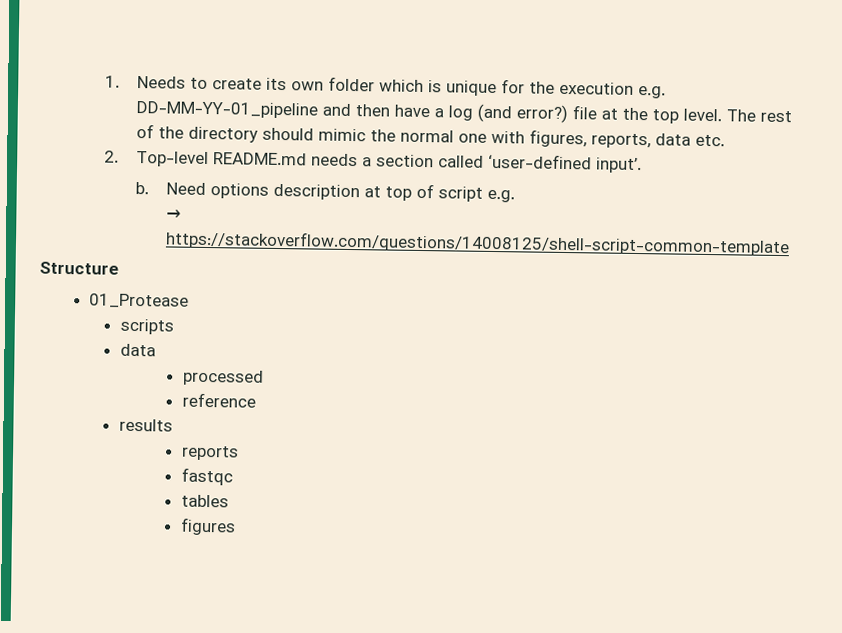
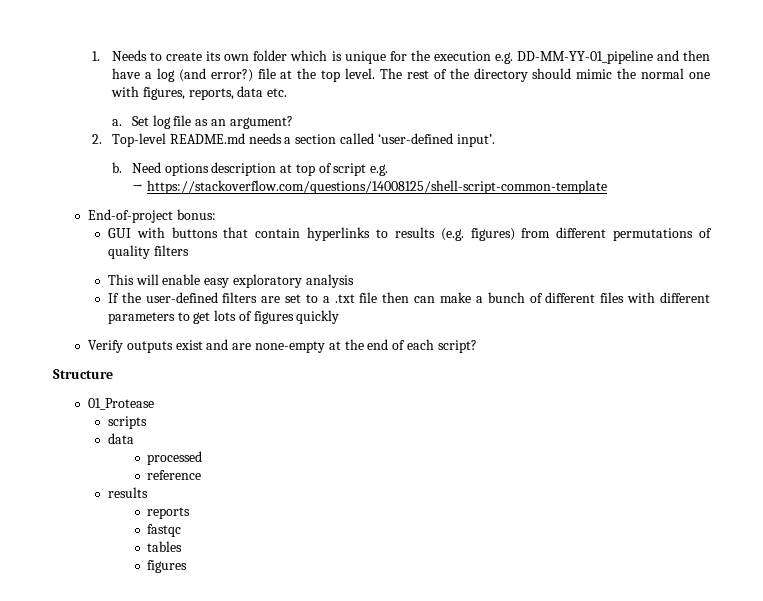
(725, 140) none -> [112,115,293,129] // a. Set log file as an argument?
(791, 243) none -> [88,209,216,223] [107,227,712,241] [107,245,189,259] [107,274,354,288] [107,292,710,303] [107,310,340,324] [88,339,477,353] // End-of-project bonus: // GUI with buttons that contain hyperlinks to results (e.g. figures) from different permutations of quality filters // This will enable easy exploratory analysis // If the user-defined filters are set to a .txt file then can make a bunch of different files with different parameters to get lots of figures quickly // Verify outputs exist and are none-empty at the end of each script?

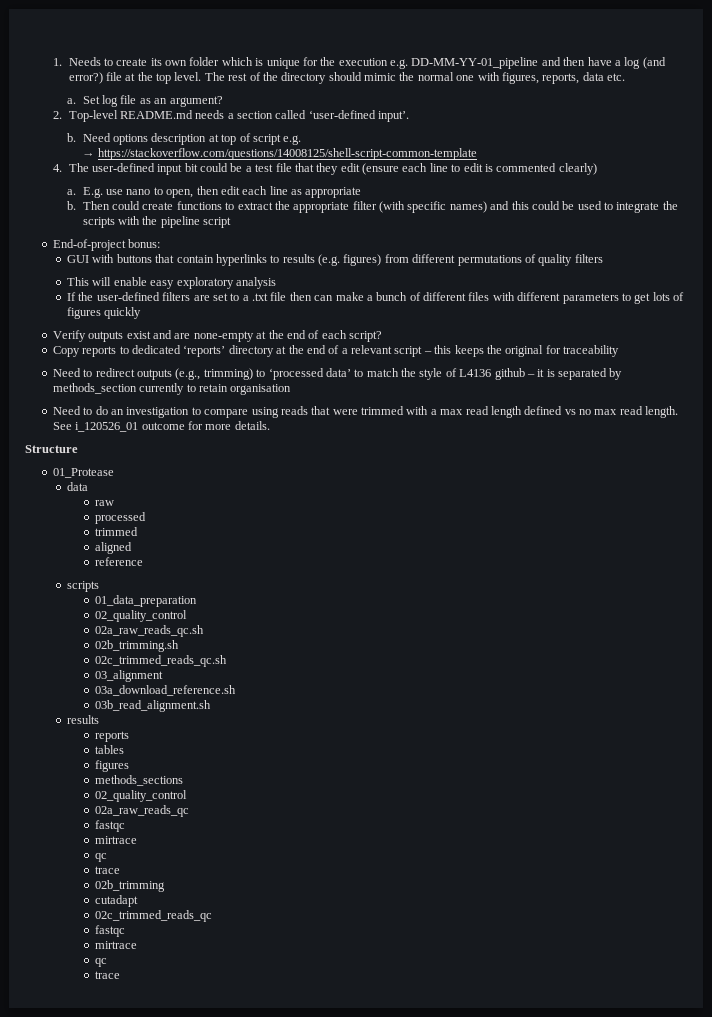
(607, 187) none -> [53,163,597,175] [67,186,362,198] [67,201,678,213] [82,216,232,228] // 4. The user-defined input bit could be a test file that they edit (ensure each line to edit is commented clearly) // a. E.g. use nano to open, then edit each line as appropriate // b. Then could create functions to extract the appropriate filter (with specific names) and this could be used to integrate the scripts with the pipeline script
(477, 346) none -> [52,345,620,357] [52,368,623,380] [52,383,292,395] [52,406,679,418] [52,421,270,432] // Copy reports to dedicated ‘reports’ directory at the end of a relevant script – this keeps the original for traceability // Need to redirect outputs (e.g., trimming) to ‘processed data’ to match the style of L4136 github – it is separated by methods_section currently to retain organisation // Need to do an investigation to compare using reads that were trimmed with a max read length defined vs no max read length. See i_120526_01 outcome for more details.
[107,416,147,429] [107,433,134,444] scripts // data -> [67,482,89,491] [95,500,115,506] data // raw
(203, 458) none -> [95,527,139,536] [95,542,133,554] // trimmed // aligned
(202, 475) none -> [67,581,100,592] [95,595,198,607] [95,610,188,622] [95,625,205,637] [95,640,180,652] [95,655,228,667] [95,670,164,682] [95,685,237,696] [95,700,212,712] // scripts // 01_data_preparation // 02_quality_control // 02a_raw_reads_qc.sh // 02b_trimming.sh // 02c_trimmed_reads_qc.sh // 03_alignment // 03a_download_reference.sh // 03b_read_alignment.sh
[147,524,182,537] // fastqc -> (130, 736) none
(188, 566) none -> [95,775,184,786] [95,790,188,802] [95,805,190,817] [95,820,126,832] [95,836,138,844] [95,853,108,862] [95,866,121,874] [95,880,166,892] [95,895,139,907] [95,910,213,922] [95,925,126,937] [95,941,138,949] [95,958,108,967] [95,971,121,979] // methods_sections // 02_quality_control // 02a_raw_reads_qc // fastqc // mirtrace // qc // trace // 02b_trimming // cutadapt // 02c_trimmed_reads_qc // fastqc // mirtrace // qc // trace

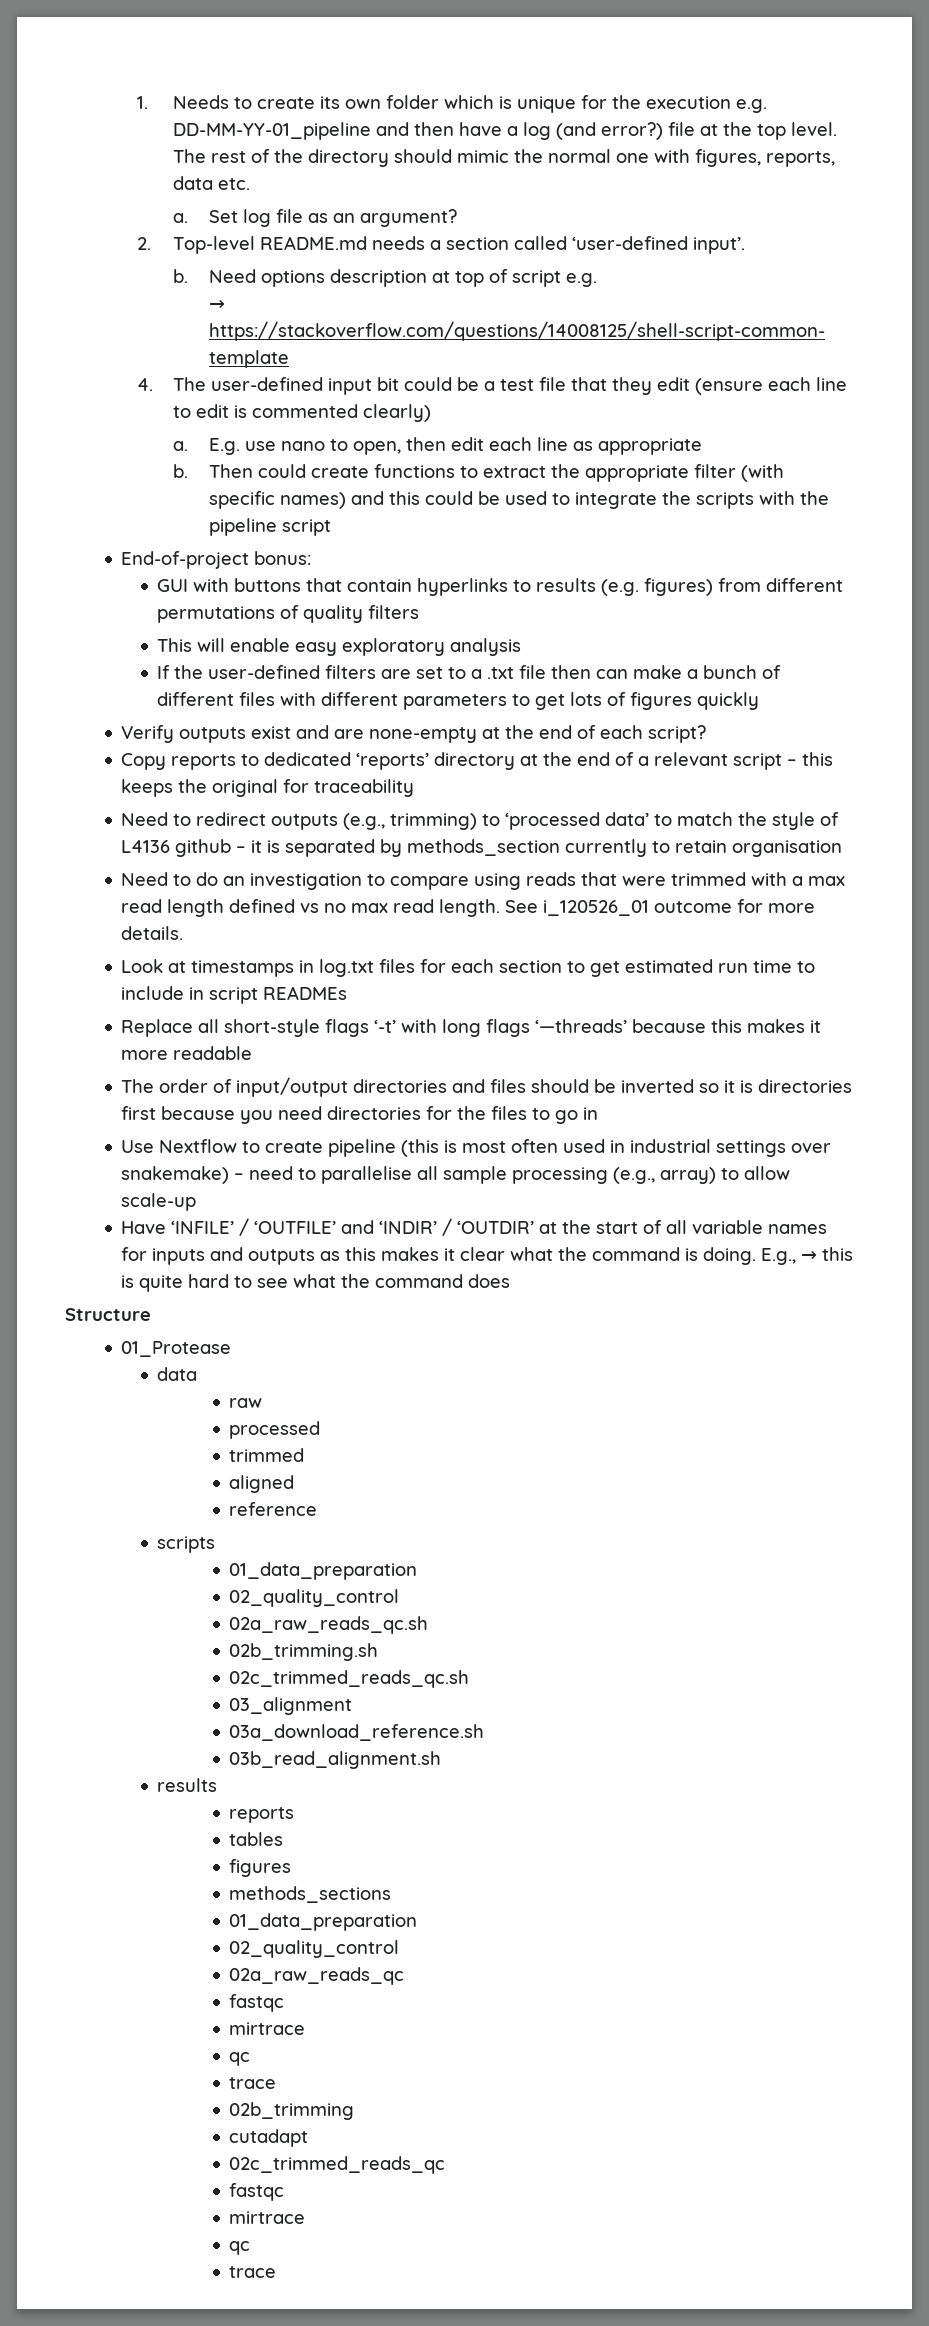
(270, 425) none -> [121,959,816,977] [121,986,348,1004] [121,1019,822,1037] [121,1046,253,1060] [121,1077,853,1097] [121,1106,599,1124] [121,1139,832,1157] [121,1166,791,1184] [121,1193,197,1211] [121,1218,828,1236] [121,1247,854,1265] [121,1274,511,1292] // Look at timestamps in log.txt files for each section to get estimated run time to include in script READMEs // Replace all short-style flags ‘-t’ with long flags ‘—threads’ because this makes it more readable // The order of input/output directories and files should be inverted so it is directories first because you need directories for the files to go in // Use Nextflow to create pipeline (this is most often used in industrial settings over snakemake) – need to parallelise all sample processing (e.g., array) to allow scale-up // Have ‘INFILE’ / ‘OUTFILE’ and ‘INDIR’ / ‘OUTDIR’ at the start of all variable names for inputs and outputs as this makes it clear what the command is doing. E.g., → this is quite hard to see what the command does
(184, 780) none -> [229,1913,418,1931] // 01_data_preparation

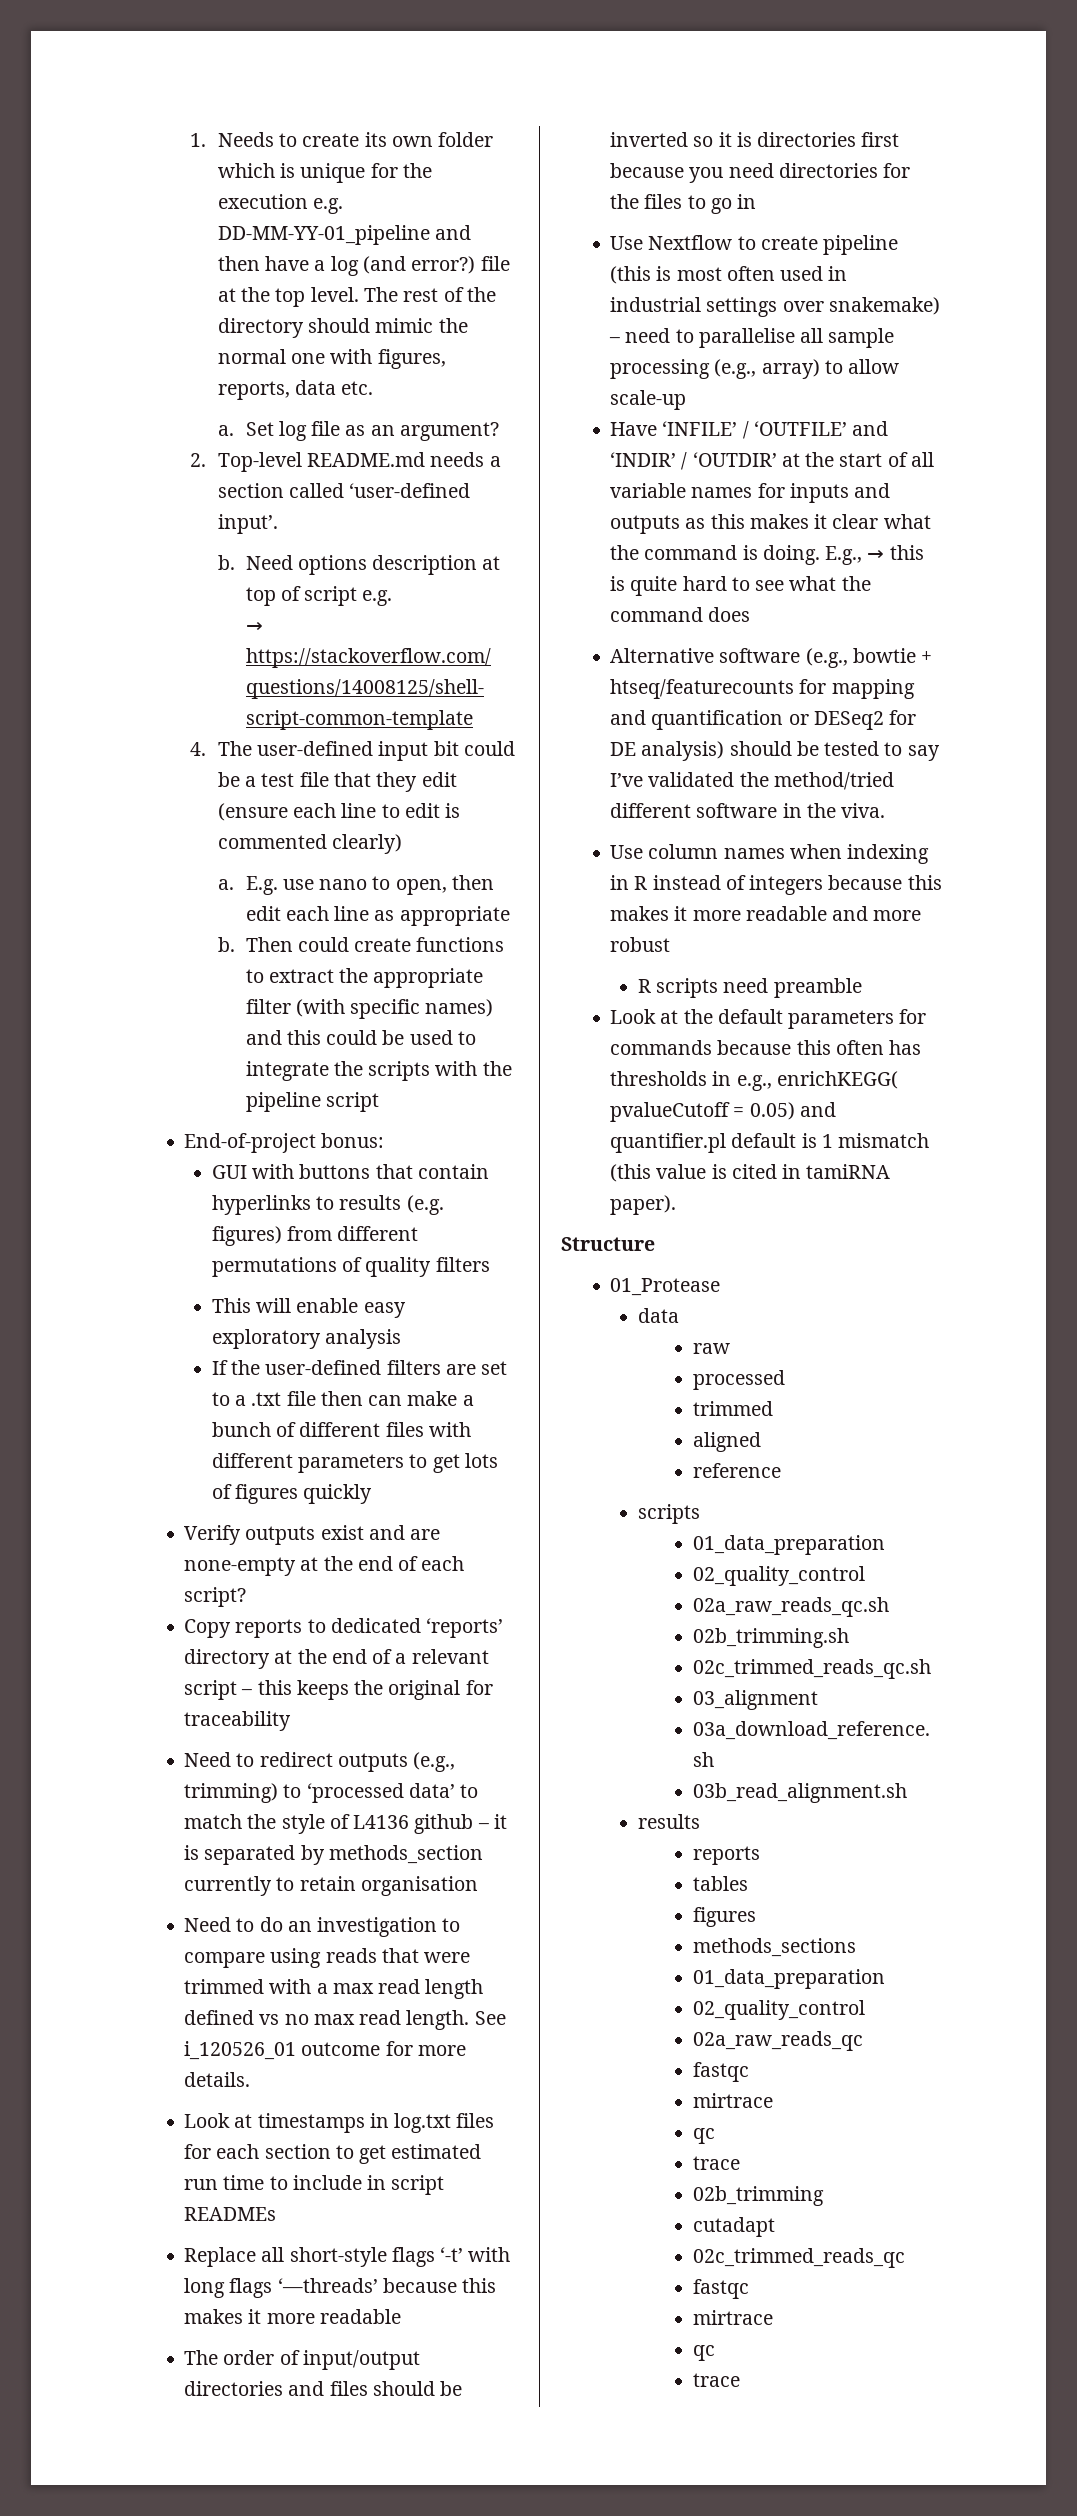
(511, 1281) none -> [610,648,933,668] [610,679,915,699] [610,710,917,730] [610,741,940,761] [610,772,894,790] [610,803,886,818] [610,844,930,864] [610,875,942,895] [610,906,922,921] [610,937,671,952] [637,978,862,998] [610,1009,927,1029] [610,1040,922,1055] [610,1071,898,1091] [610,1102,836,1122] [610,1133,930,1153] [610,1164,891,1182] [610,1195,677,1215] // Alternative software (e.g., bowtie + htseq/featurecounts for mapping and quantification or DESeq2 for DE analysis) should be tested to say I’ve validated the method/tried different software in the viva. // Use column names when indexing in R instead of integers because this makes it more readable and more robust // R scripts need preamble // Look at the default parameters for commands because this often has thresholds in e.g., enrichKEGG( pvalueCutoff = 0.05) and quantifier.pl default is 1 mismatch (this value is cited in tamiRNA paper).

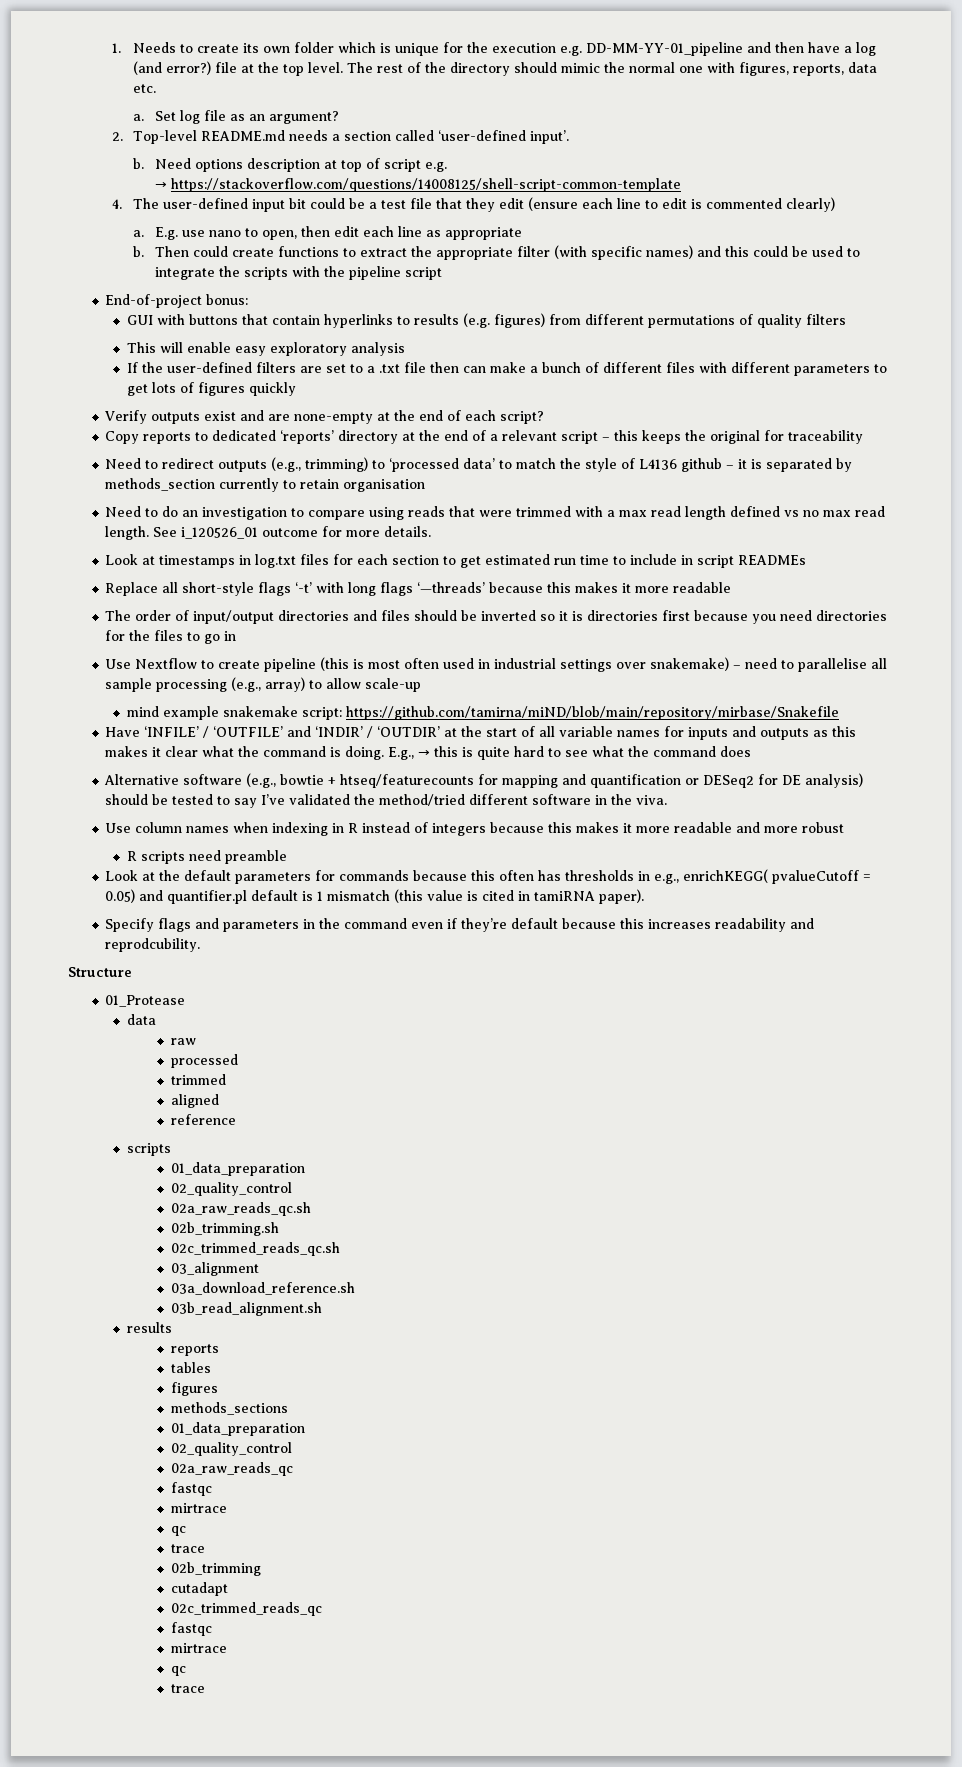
(687, 400) none -> [126,706,839,720] // mind example snakemake script: https://github.com/tamirna/miND/blob/main/repository/mirbase/Snakefile
(677, 1205) none -> [105,918,815,932] [105,938,201,952] // Specify flags and parameters in the command even if they’re default because this increases readability and reprodcubility.

